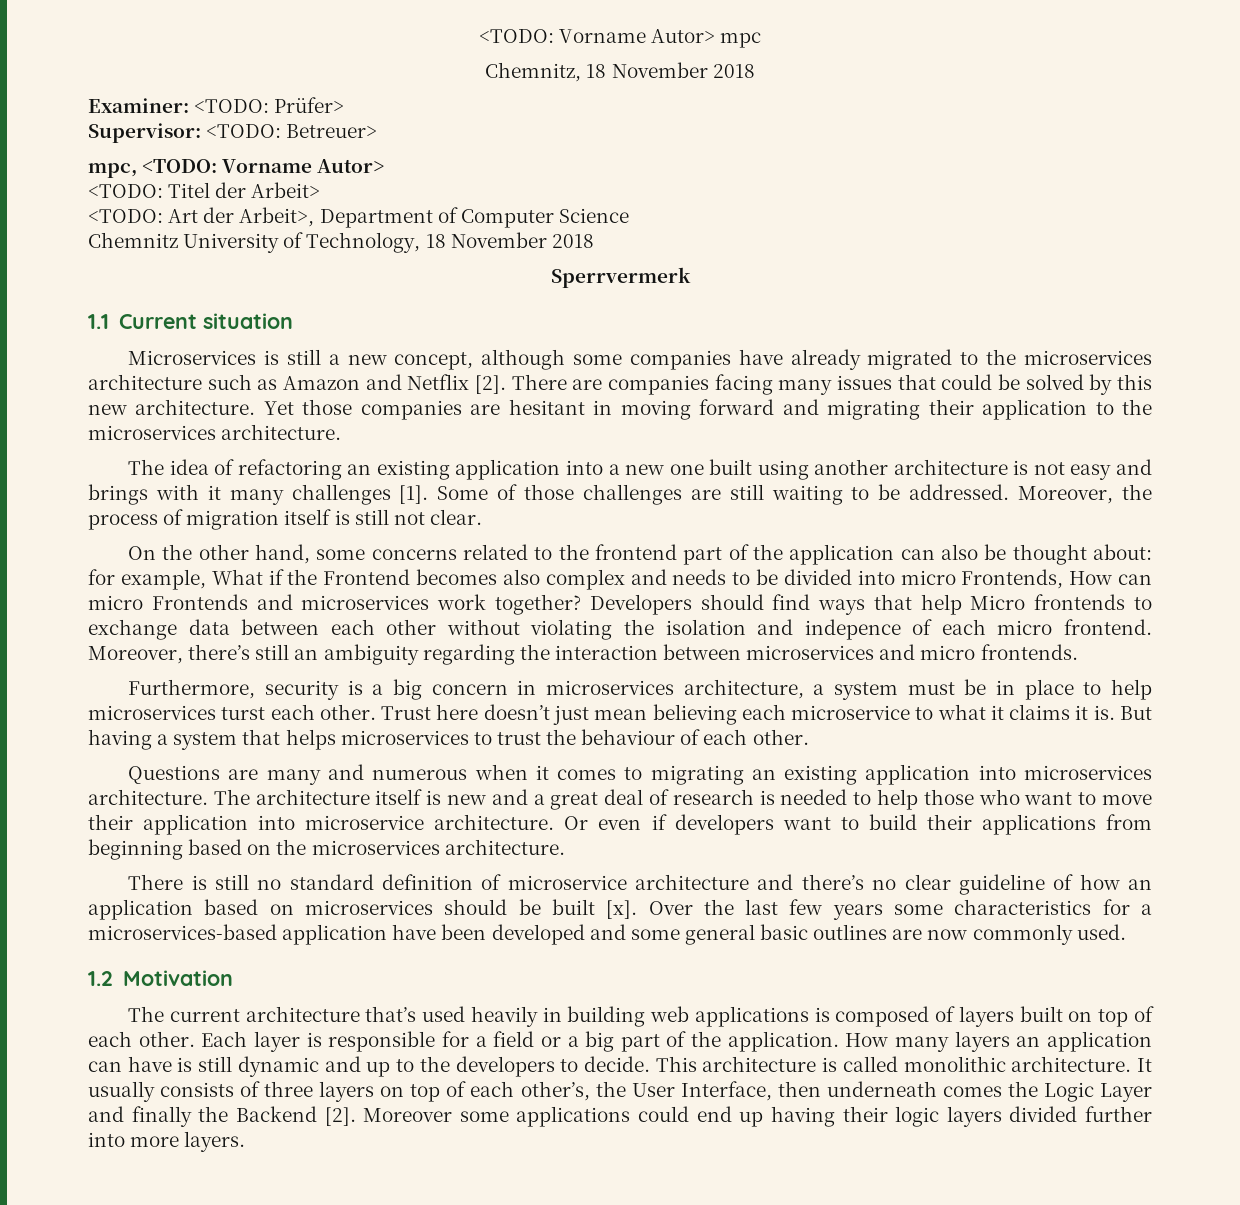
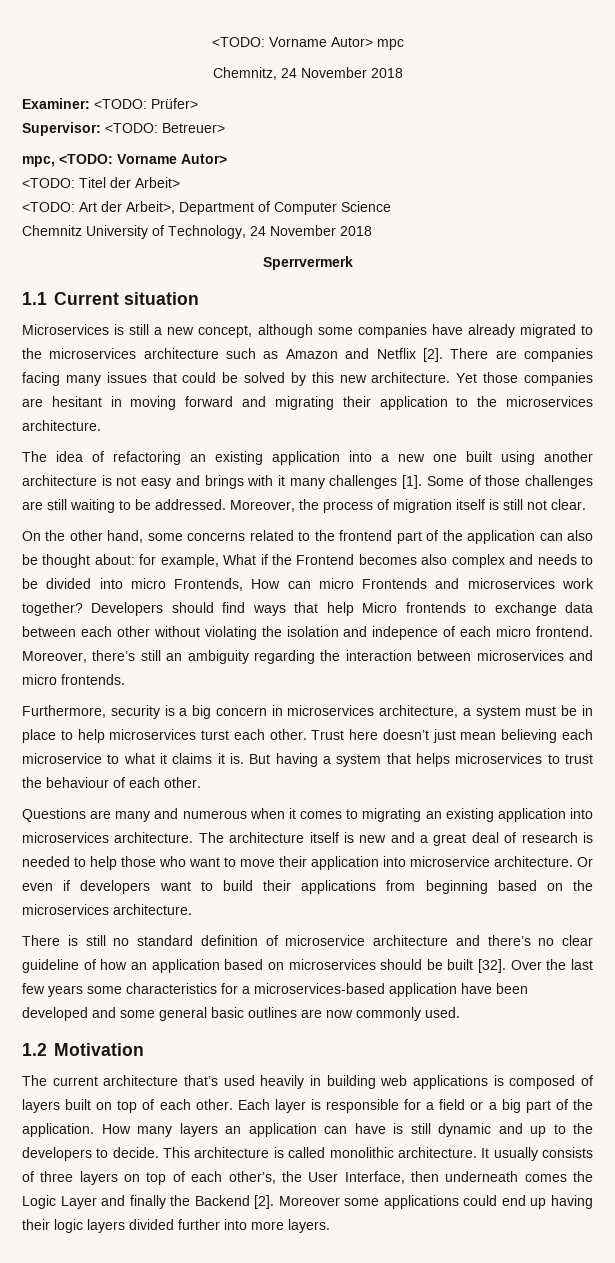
[586,64,607,78] 18 -> [280,68,297,78] 24
[425,234,446,248] 18 -> [250,226,266,236] 24
[606,900,638,919] [x]. -> [478,959,507,973] [32].

